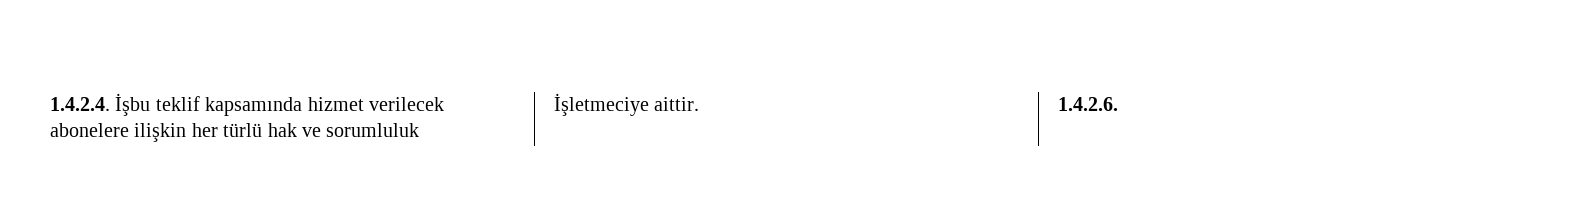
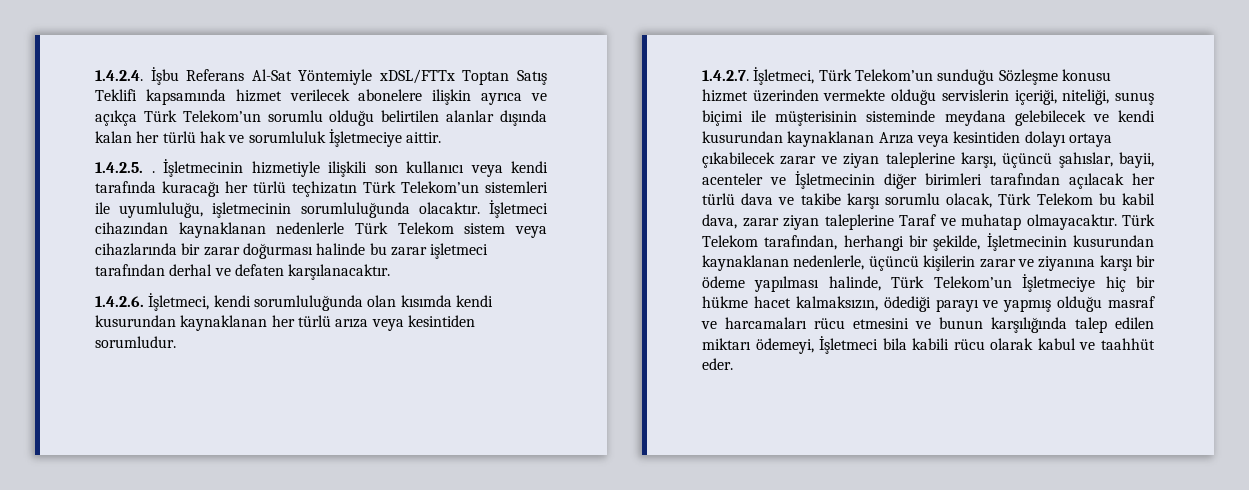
[155,96,200,111] teklif -> [186,69,547,85] [95,89,137,101] Referans Al-Sat Yöntemiyle xDSL/FTTx Toptan Satış Teklifi
(187, 132) none -> [481,92,547,105] [95,110,547,126] [95,131,132,143] ayrıca ve açıkça Türk Telekom’un sorumlu olduğu belirtilen alanlar dışında kalan
[1058,97,1118,111] 1.4.2.6. -> [95,159,548,177] [95,181,548,197] [95,200,548,218] [95,222,548,238] [95,243,489,259] [95,264,391,280] [95,293,493,311] [95,315,475,331] [95,336,176,348] [702,67,1111,85] [702,89,1154,105] [702,110,1155,126] [702,131,1112,147] [702,152,1154,168] [702,171,1155,189] [702,193,1155,209] [702,214,1155,230] [702,233,1154,251] [702,255,1155,271] [702,274,1155,292] [702,296,1155,312] [701,317,1154,333] [702,336,1155,354] [702,358,733,370] 1.4.2.5. . İşletmecinin hizmetiyle ilişkili son kullanıcı veya kendi tarafında kuracağı her türlü teçhizatın Türk Telekom’un sistemleri ile uyumluluğu, işletmecinin sorumluluğunda olacaktır. İşletmeci cihazından kaynaklanan nedenlerle Türk Telekom sistem veya cihazlarında bir zarar doğurması halinde bu zarar işletmeci tarafından derhal ve defaten karşılanacaktır. // 1.4.2.6. İşletmeci, kendi sorumluluğunda olan kısımda kendi kusurundan kaynaklanan her türlü arıza veya kesintiden sorumludur. // 1.4.2.7. İşletmeci, Türk Telekom’un sunduğu Sözleşme konusu hizmet üzerinden vermekte olduğu servislerin içeriği, niteliği, sunuş biçimi ile müşterisinin sisteminde meydana gelebilecek ve kendi kusurundan kaynaklanan Arıza veya kesintiden dolayı ortaya çıkabilecek zarar ve ziyan taleplerine karşı, üçüncü şahıslar, bayii, acenteler ve İşletmecinin diğer birimleri tarafından açılacak her türlü dava ve takibe karşı sorumlu olacak, Türk Telekom bu kabil dava, zarar ziyan taleplerine Taraf ve muhatap olmayacaktır. Türk Telekom tarafından, herhangi bir şekilde, İşletmecinin kusurundan kaynaklanan nedenlerle, üçüncü kişilerin zarar ve ziyanına karşı bir ödeme yapılması halinde, Türk Telekom’un İşletmeciye hiç bir hükme hacet kalmaksızın, ödediği parayı ve yapmış olduğu masraf ve harcamaları rücu etmesini ve bunun karşılığında talep edilen miktarı ödemeyi, İşletmeci bila kabili rücu olarak kabul ve taahhüt eder.

